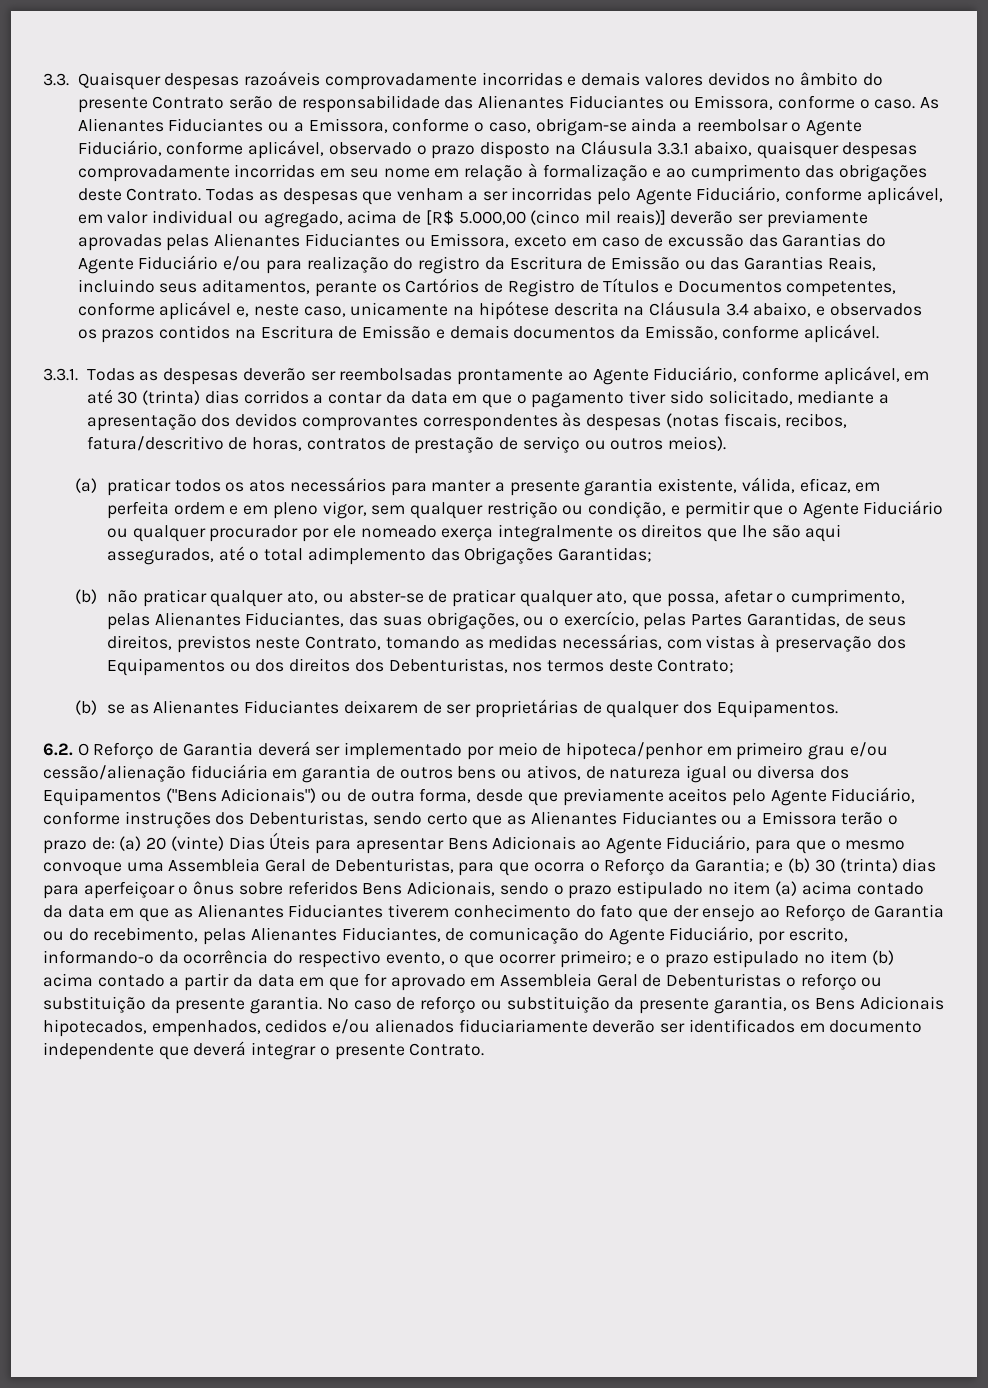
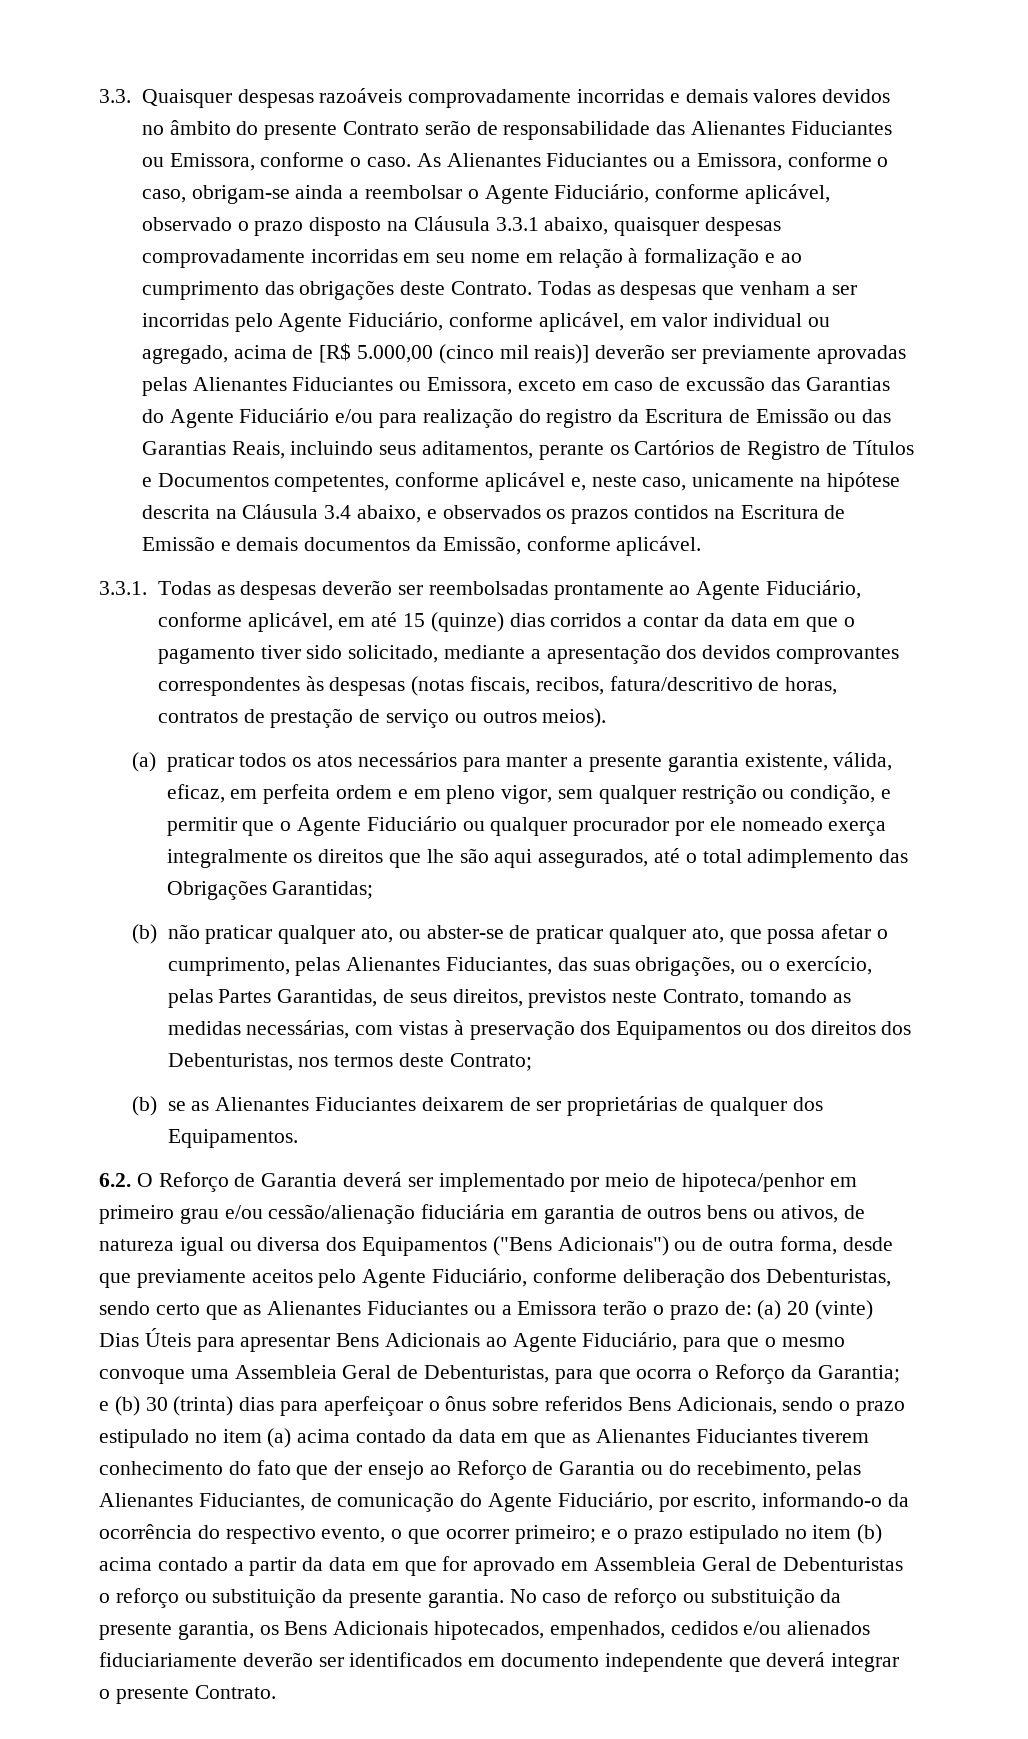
[117,390,201,405] 30 (trinta) -> [402,612,504,632] 15 (quinze)
[666,593,719,607] possa, -> [767,929,816,944] possa
[124,811,211,828] instruções -> [622,1268,725,1288] deliberação

